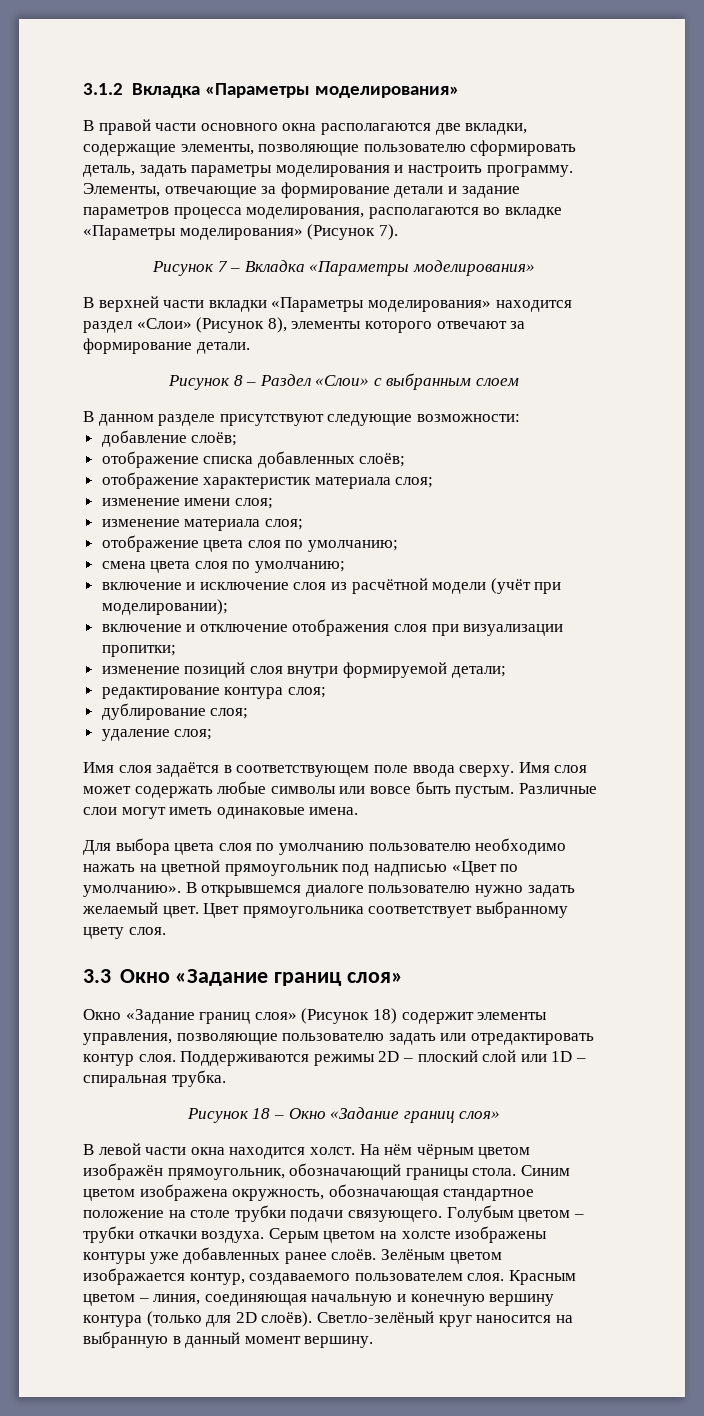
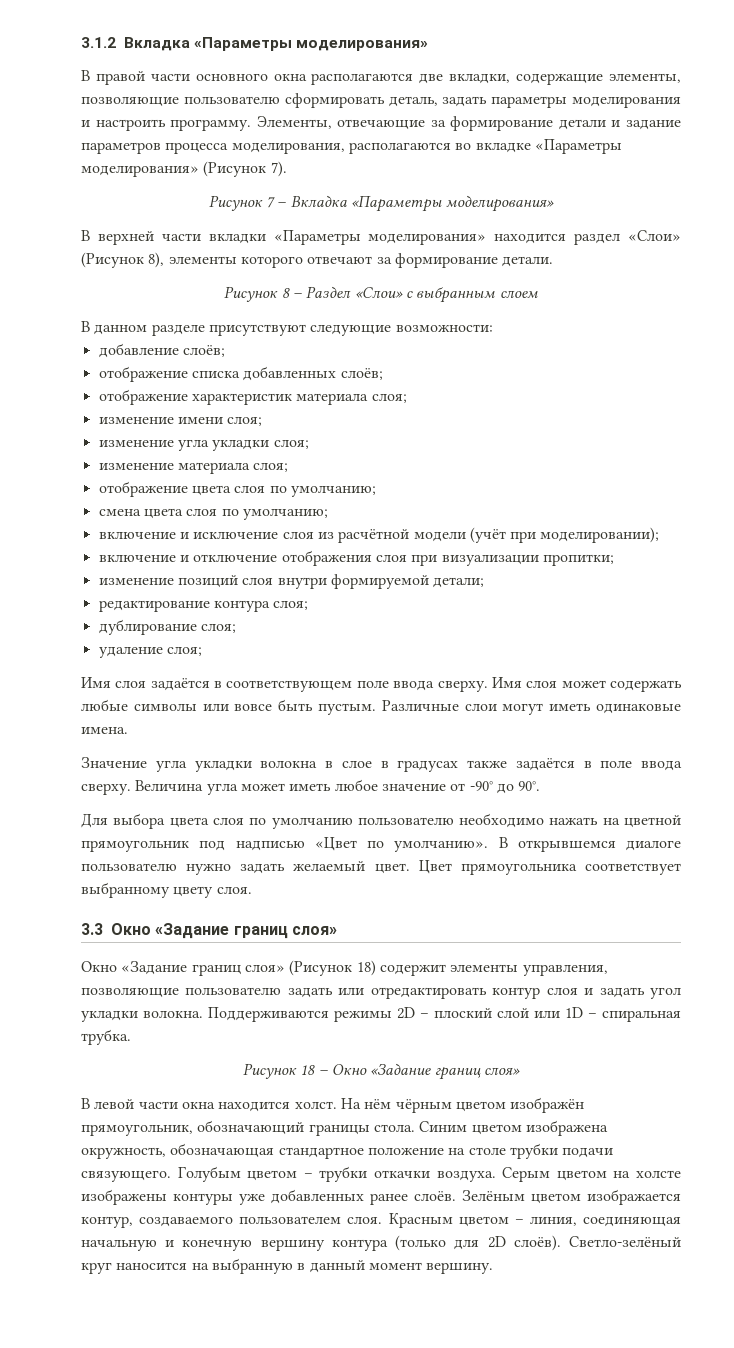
(273, 503) none -> [98,439,309,451] // изменение угла укладки слоя;
(359, 811) none -> [81,757,682,772] [81,779,541,795] // Значение угла укладки волокна в слое в градусах также задаётся в поле ввода сверху. Величина угла может иметь любое значение от -90° до 90°.
[138,1054,176,1062] слоя. -> [546,987,682,999] [81,1010,203,1022] слоя и задать угол укладки волокна.

